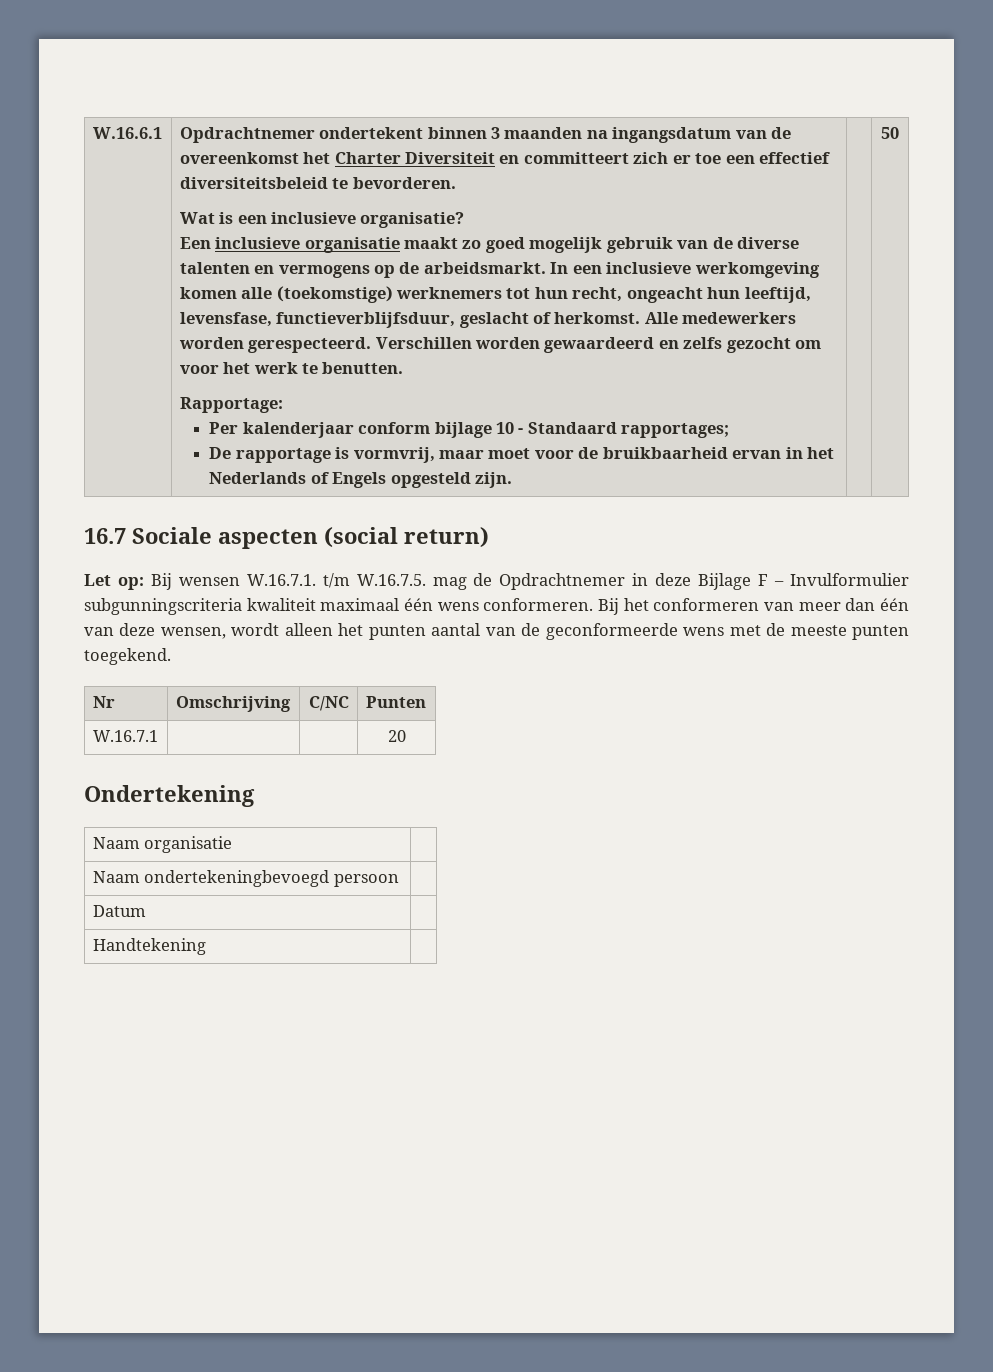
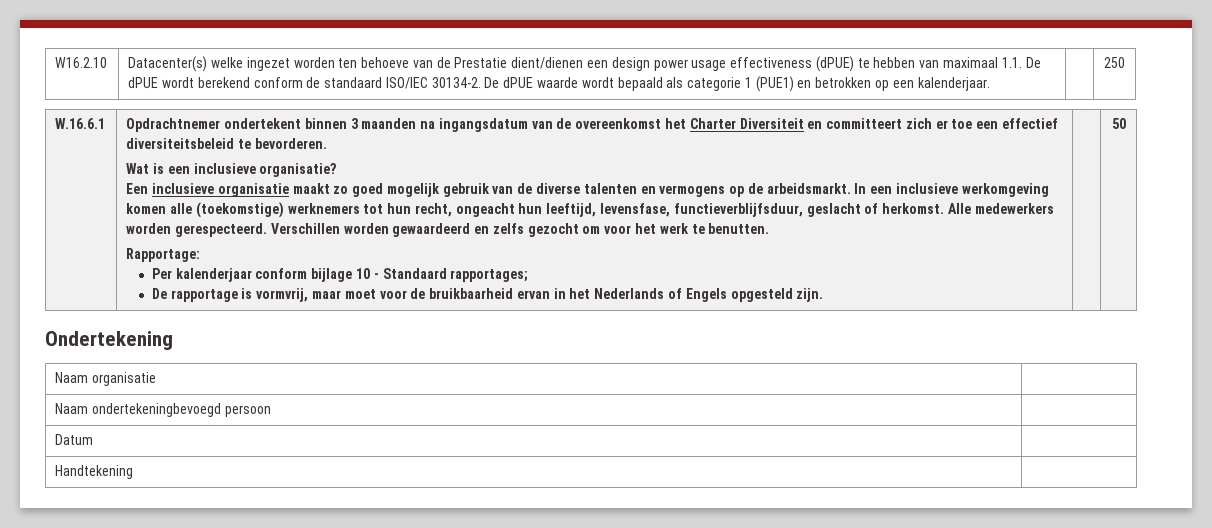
(92, 133) none -> [55,57,108,68] [128,56,1041,72] [128,76,990,92] [1104,57,1125,68] W16.2.10 | Datacenter(s) welke ingezet worden ten behoeve van de Prestatie dient/dienen een design power usage effectiveness (dPUE) te hebben van maximaal 1.1. De dPUE wordt berekend conform de standaard ISO/IEC 30134-2. De dPUE waarde wordt bepaald als categorie 1 (PUE1) en betrokken op een kalenderjaar. | | 250 //
[84,527,489,549] [84,573,909,590] [84,598,909,615] [84,623,909,640] [84,648,171,665] [92,696,115,708] [175,696,291,712] [308,696,349,711] [365,696,426,708] [92,730,158,742] [387,730,406,742] // 16.7 Sociale aspecten (social return) // Let op: Bij wensen W.16.7.1. t/m W.16.7.5. mag de Opdrachtnemer in deze Bijlage F – Invulformulier subgunningscriteria kwaliteit maximaal één wens conformeren. Bij het conformeren van meer dan één van deze wensen, wordt alleen het punten aantal van de geconformeerde wens met de meeste punten toegekend. // Nr | Omschrijving | C/NC | Punten // W.16.7.1 | | | 20 -> (1126, 123) none

